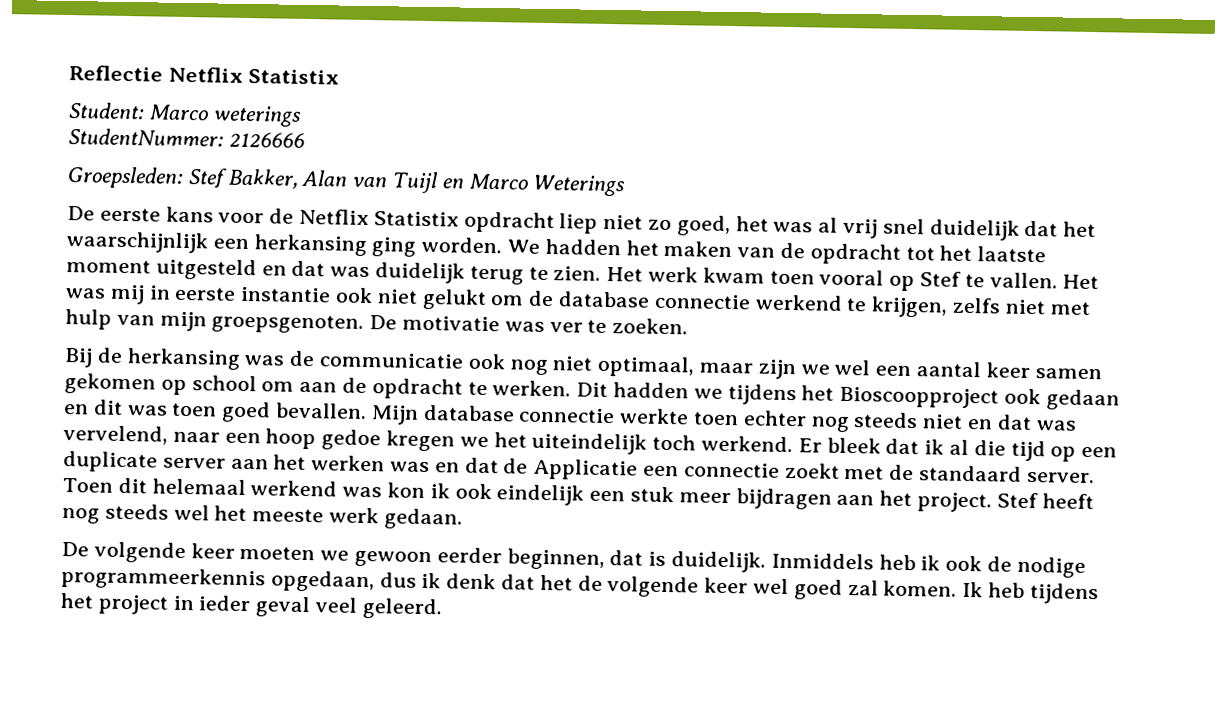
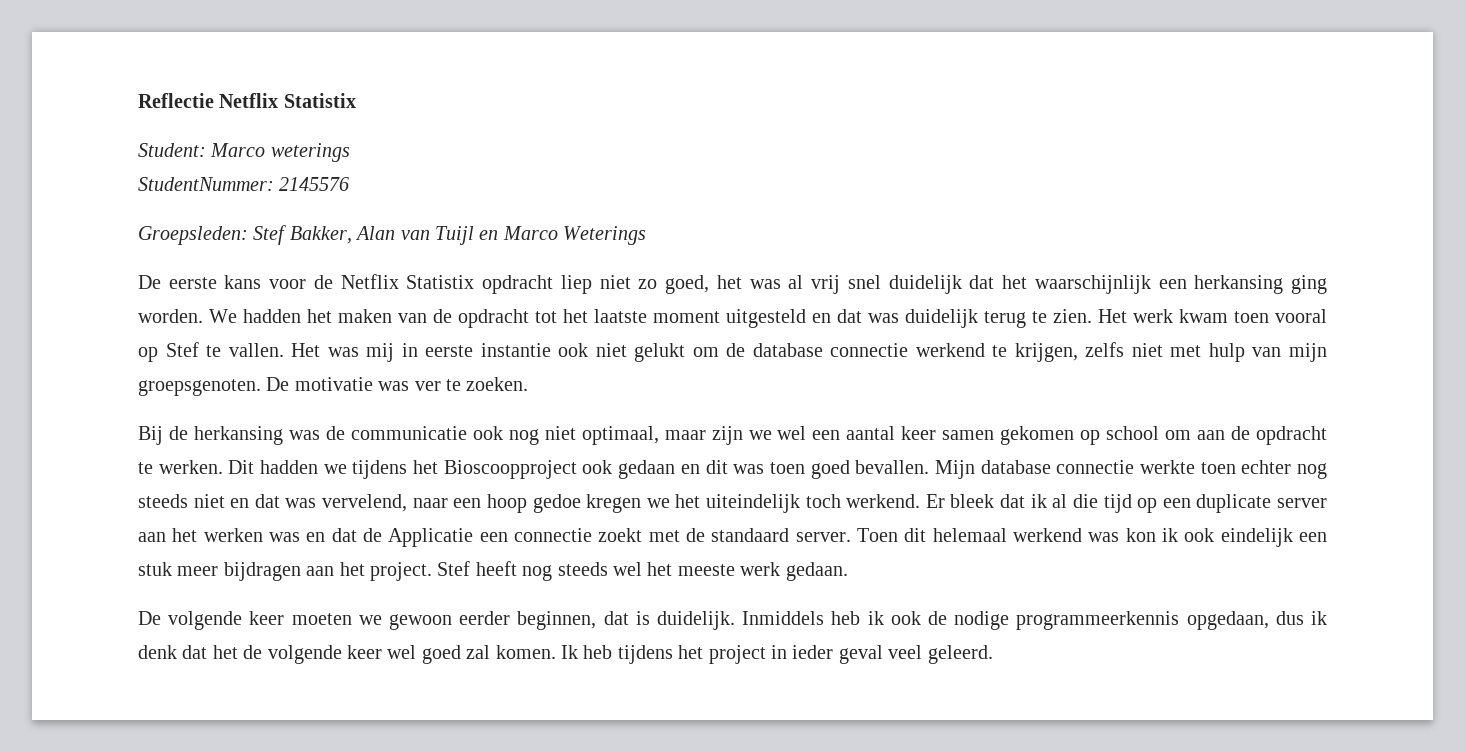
[228,131,305,148] 2126666 -> [279,177,350,191] 2145576

